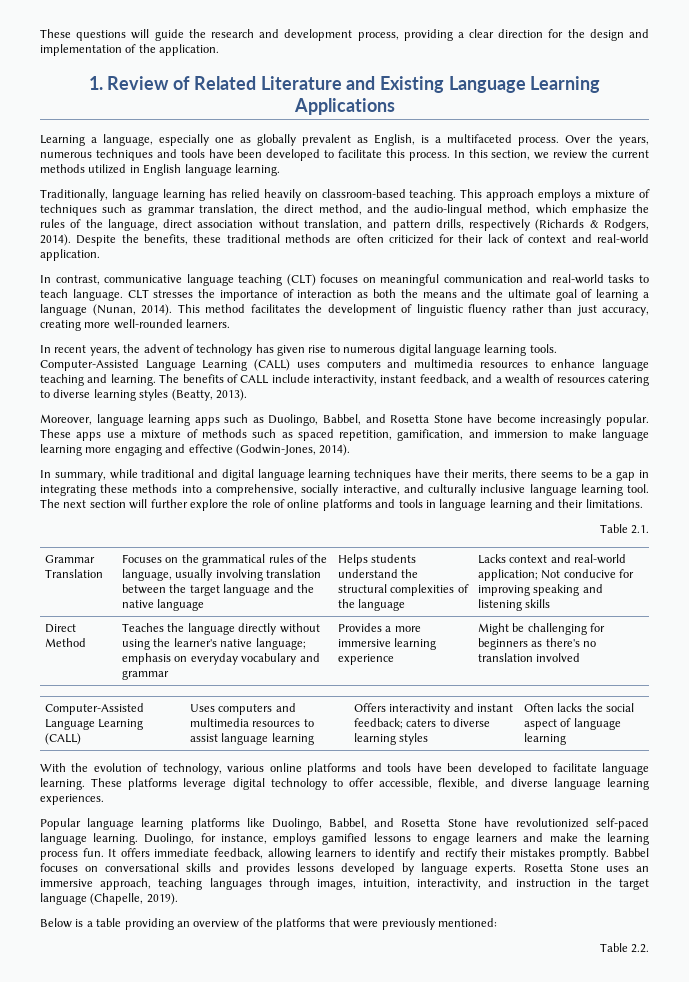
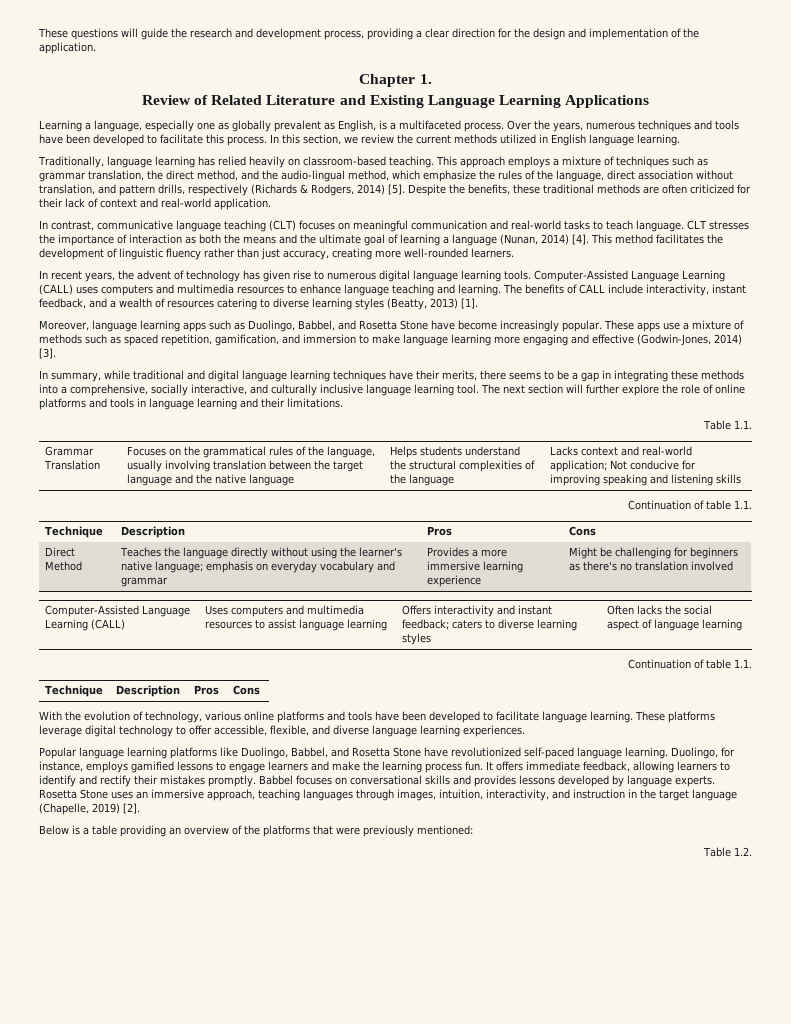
(220, 50) none -> [359,74,416,87] Chapter
(103, 83) none -> (432, 79) //
[40,234,71,246] 2014). -> [357,184,405,195] 2014) [5].
[141,304,172,316] 2014). -> [541,234,589,245] 2014) [4].
[215,389,247,401] 2013). -> [430,298,478,309] 2013) [1].
[319,444,351,456] 2014). -> [714,334,742,345] [39,348,56,359] 2014) [3].
[631,525,649,534] 2.1. -> [734,420,752,429] 1.1.
(551, 603) none -> [628,500,752,510] [45,526,104,538] [121,526,186,538] [427,526,453,536] [569,526,597,536] // Continuation of table 1.1. // Technique | Description | Pros | Cons
(567, 739) none -> [628,659,752,669] [45,685,104,697] [116,685,181,697] [194,685,220,695] [233,685,261,695] // Continuation of table 1.1. // Technique | Description | Pros | Cons
[146,893,178,905] 2019). -> [92,803,140,814] 2019) [2].
[631,944,649,953] 2.2. -> [734,847,752,856] 1.2.

